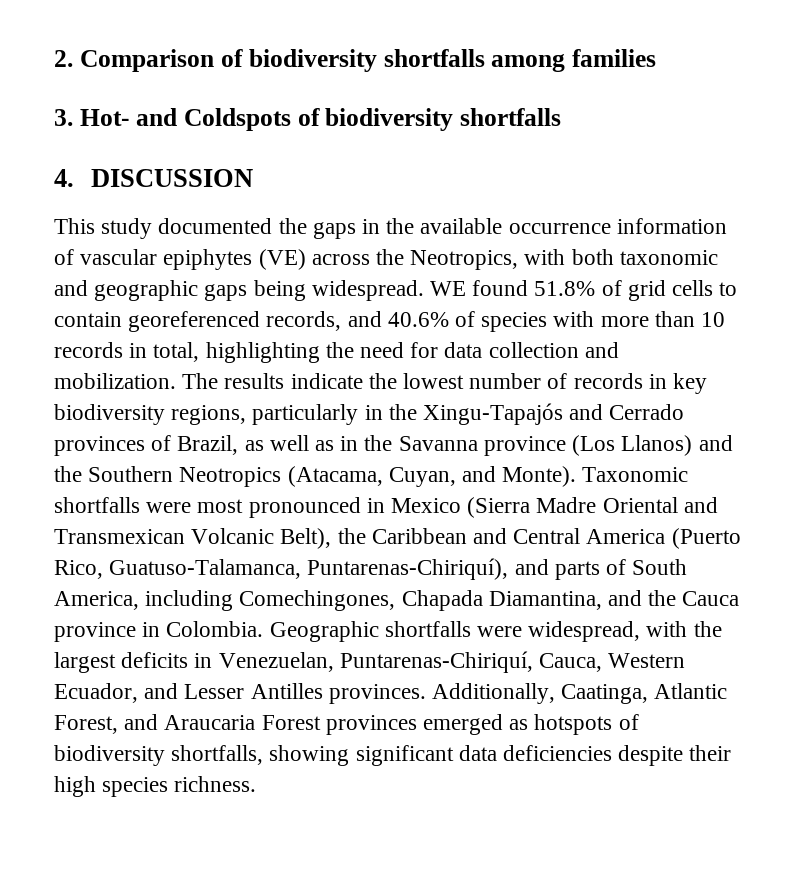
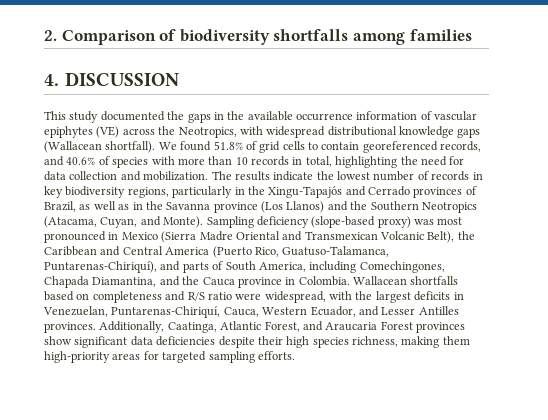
[54,108,562,131] // 3. Hot- and Coldspots of biodiversity shortfalls -> (472, 35) none
[571,249,718,265] [54,280,467,301] both taxonomic and geographic gaps being widespread. WE -> [266,126,481,138] [44,141,177,153] widespread distributional knowledge gaps (Wallacean shortfall). We
[582,467,689,482] [54,497,192,513] Taxonomic shortfalls were -> [206,216,434,228] Sampling deficiency (slope-based proxy) was
[269,621,471,642] Geographic shortfalls -> [353,276,459,285] [44,291,232,303] Wallacean shortfalls based on completeness and R/S ratio
[423,714,639,735] [54,745,350,766] emerged as hotspots of biodiversity shortfalls, showing -> [44,336,72,345] show
[174,776,257,792] richness. -> [352,336,470,348] [44,351,295,363] richness, making them high-priority areas for targeted sampling efforts.

